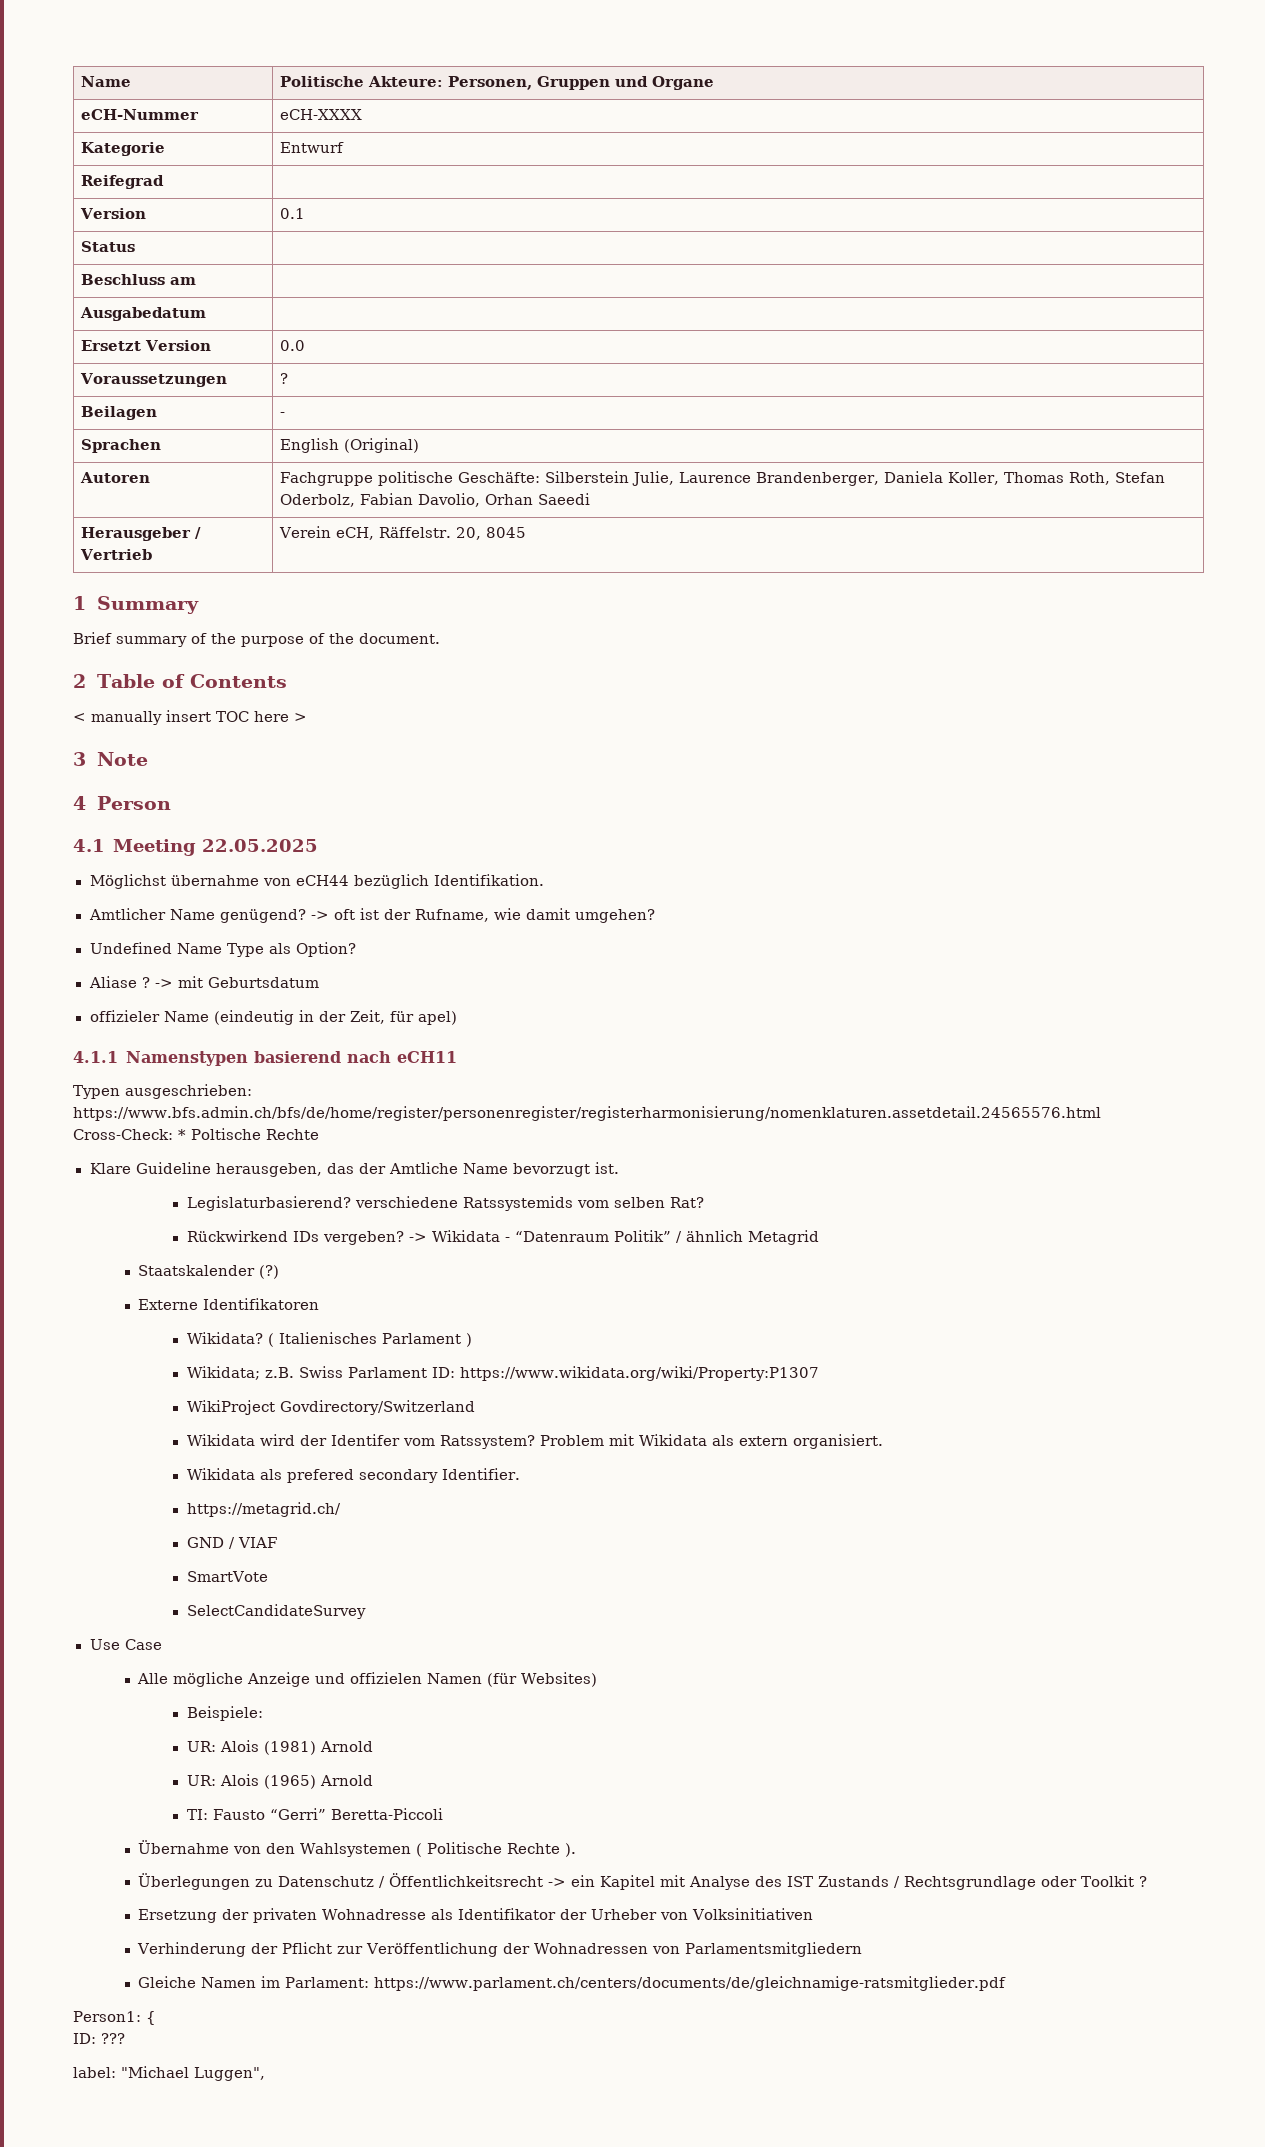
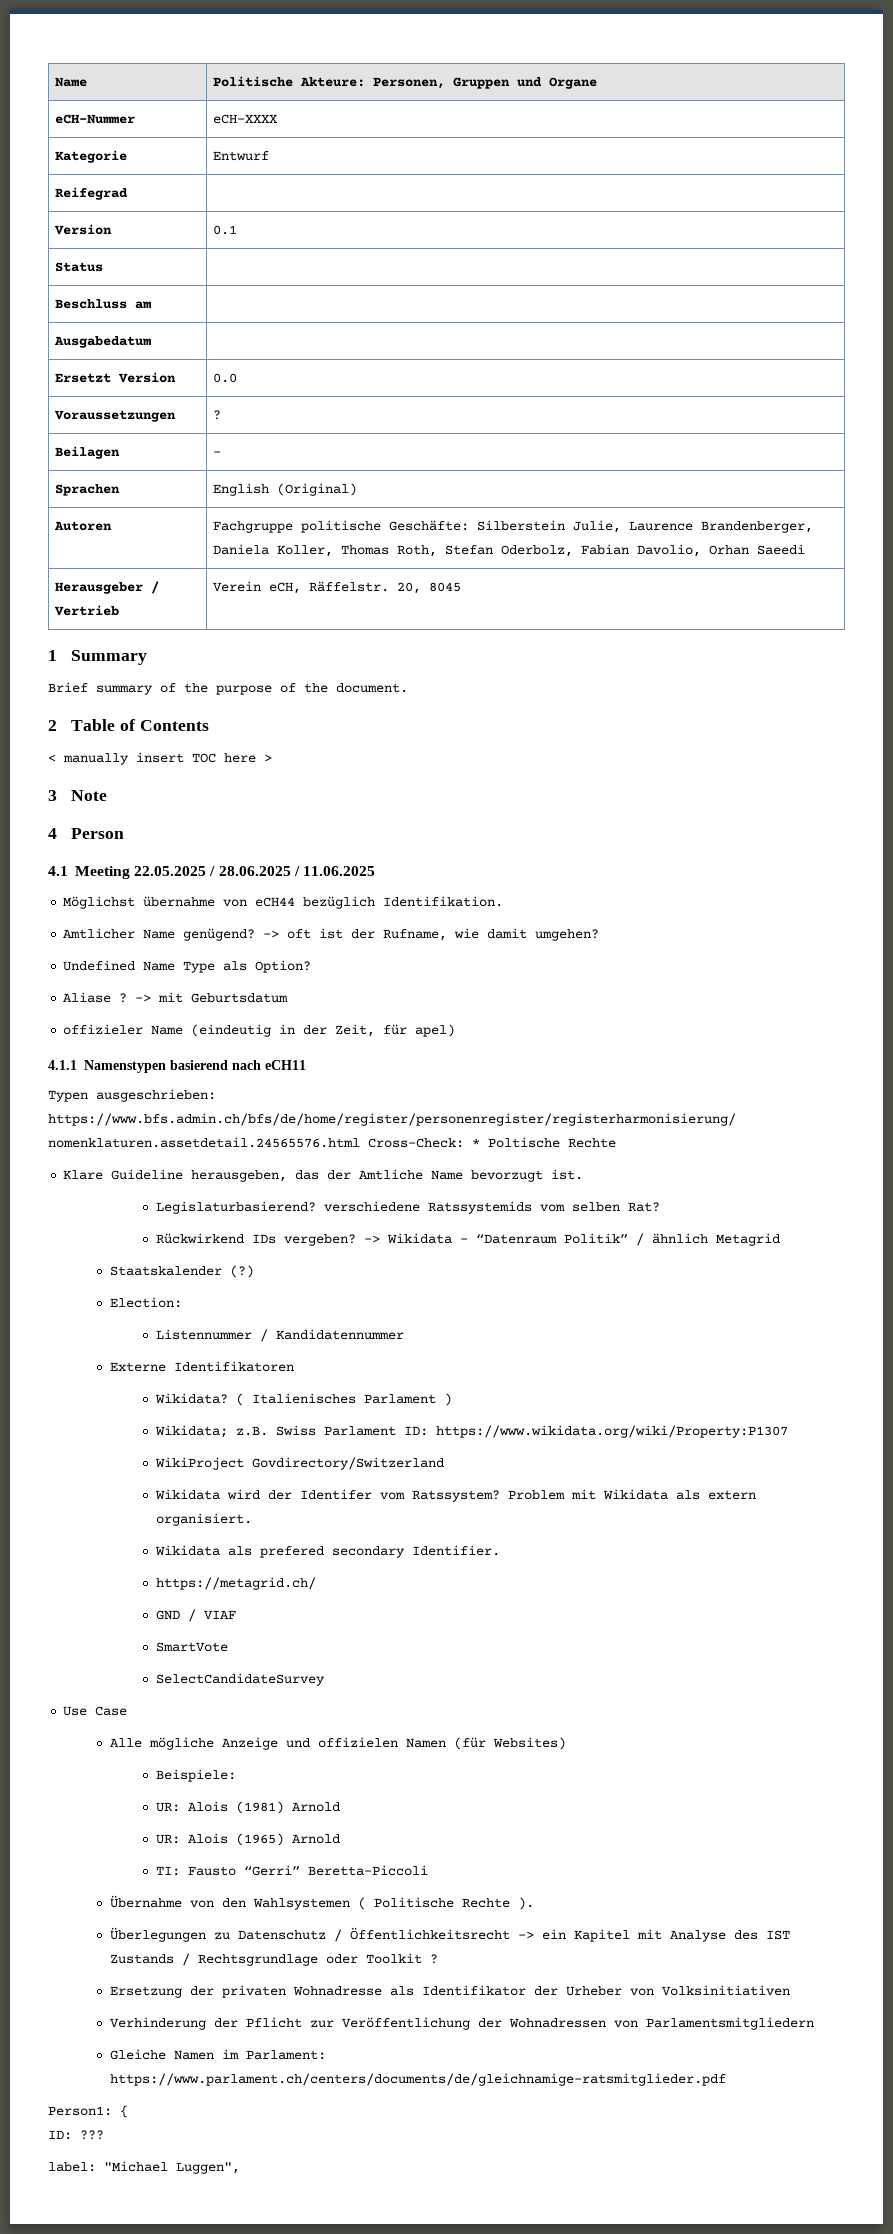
(318, 845) none -> [209,866,375,876] / 28.06.2025 / 11.06.2025
(280, 1272) none -> [109,1297,182,1308] [155,1329,404,1342] // Election: // Listennummer / Kandidatennummer

